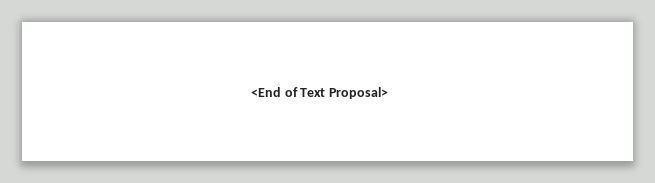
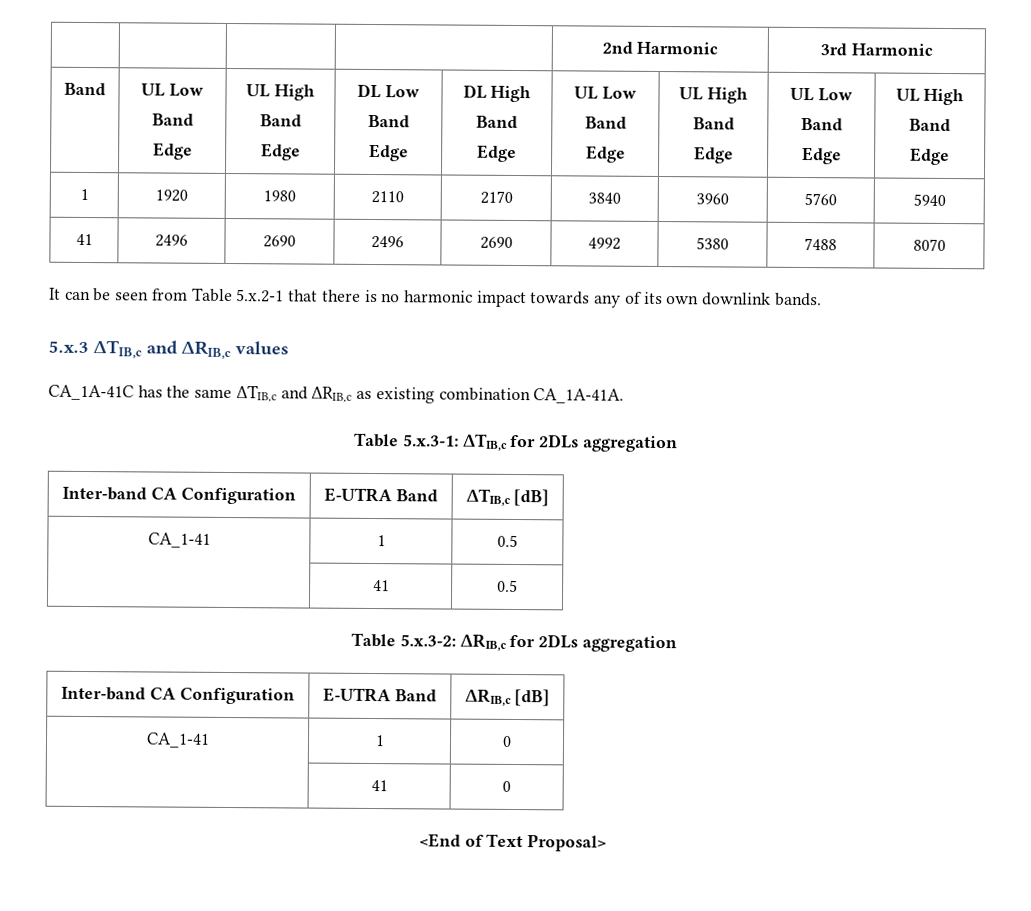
(250, 92) none -> [601,41,719,55] [820,43,933,56] [64,82,106,96] [141,83,204,97] [151,113,194,126] [152,142,193,160] [246,84,315,101] [259,114,302,127] [260,143,301,161] [357,83,420,99] [367,114,410,128] [368,143,409,162] [462,84,532,103] [476,115,518,129] [477,144,517,162] [574,86,637,100] [584,116,627,129] [585,145,626,163] [679,87,748,104] [692,117,735,130] [693,146,734,164] [790,87,853,102] [800,117,843,131] [801,146,842,165] [895,88,965,106] [909,118,951,132] [910,147,950,166] [79,188,89,201] [155,189,188,202] [263,190,296,202] [371,190,404,204] [479,190,513,204] [588,192,621,204] [696,193,729,205] [804,193,837,206] [912,193,946,206] [75,233,93,246] [155,234,188,247] [263,235,296,248] [371,235,404,249] [479,236,513,249] [588,237,621,250] [696,237,729,250] [804,238,837,251] [912,238,946,251] [49,287,822,308] [48,340,289,360] [48,384,625,404] [354,432,678,453] [62,486,296,505] [324,487,438,503] [465,488,550,507] [147,532,211,548] [376,535,386,547] [497,534,518,548] [372,580,390,592] [497,579,518,593] [351,632,677,653] [61,686,295,705] [323,687,437,703] [464,688,551,707] [145,732,210,748] [374,735,385,747] [502,735,512,747] [370,779,388,792] [502,780,511,792] | | | | 2nd Harmonic | 3rd Harmonic // Band | UL Low Band Edge | UL High Band Edge | DL Low Band Edge | DL High Band Edge | UL Low Band Edge | UL High Band Edge | UL Low Band Edge | UL High Band Edge // 1 | 1920 | 1980 | 2110 | 2170 | 3840 | 3960 | 5760 | 5940 // 41 | 2496 | 2690 | 2496 | 2690 | 4992 | 5380 | 7488 | 8070 // It can be seen from Table 5.x.2-1 that there is no harmonic impact towards any of its own downlink bands. // 5.x.3 ΔTIB,c and ΔRIB,c values // CA_1A-41C has the same ΔTIB,c and ΔRIB,c as existing combination CA_1A-41A. // Table 5.x.3-1: ΔTIB,c for 2DLs aggregation // Inter-band CA Configuration | E-UTRA Band | ΔTIB,c [dB] // CA_1-41 | 1 | 0.5 // | 41 | 0.5 // Table 5.x.3-2: ΔRIB,c for 2DLs aggregation // Inter-band CA Configuration | E-UTRA Band | ΔRIB,c [dB] // CA_1-41 | 1 | 0 // | 41 | 0 //

